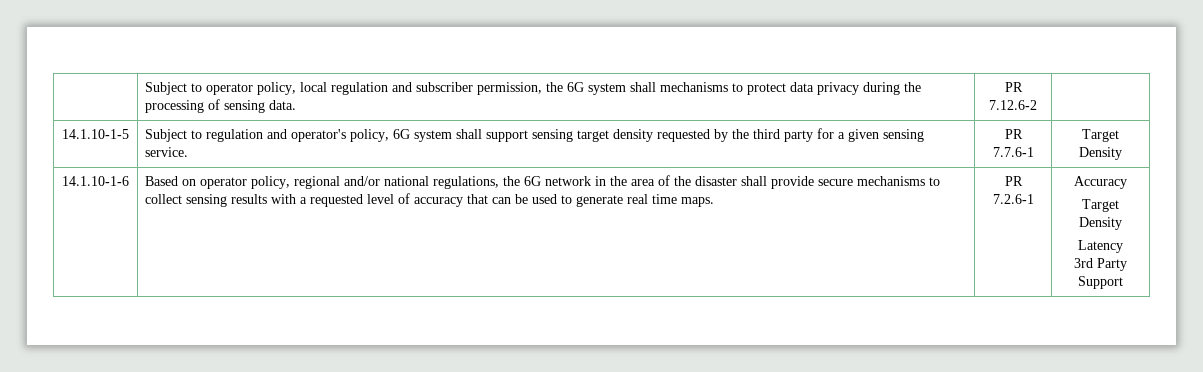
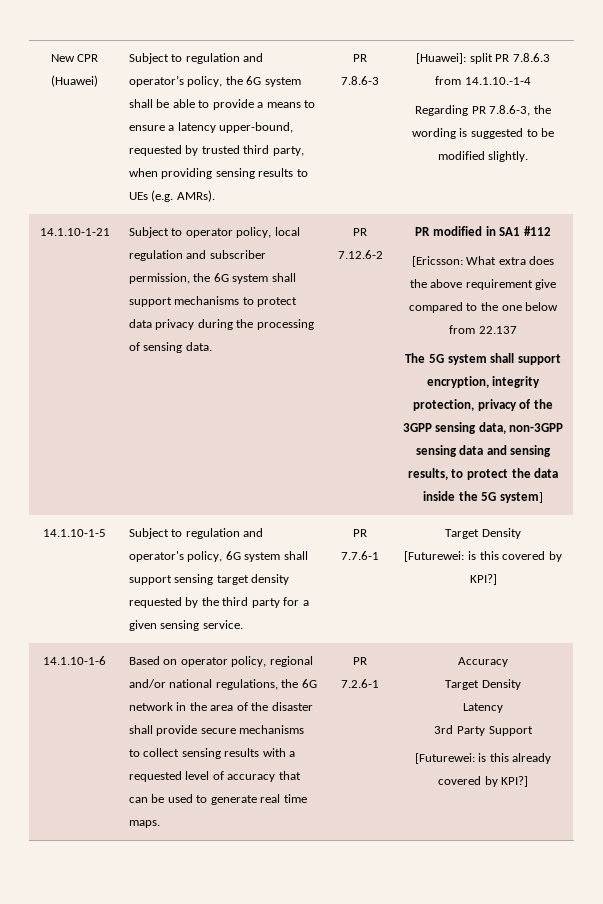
(145, 88) none -> [50,54,99,62] [51,75,98,87] [128,53,264,64] [128,75,301,87] [128,99,316,110] [128,122,294,133] [128,145,304,156] [128,168,308,179] [128,190,215,202] [353,54,367,62] [341,76,379,85] [416,53,550,64] [435,76,531,85] [415,105,551,116] [411,128,555,139] [437,151,529,162] [39,228,110,236] New CPR (Huawei) | Subject to regulation and operator’s policy, the 6G system shall be able to provide a means to ensure a latency upper-bound, requested by trusted third party, when providing sensing results to UEs (e.g. AMRs). | PR 7.8.6-3 | [Huawei]: split PR 7.8.6.3 from 14.1.10.-1-4 // Regarding PR 7.8.6-3, the wording is suggested to be modified slightly. // 14.1.10-1-21
(657, 87) none -> [128,297,172,307] support
(1037, 105) none -> [415,226,551,236] [411,256,555,267] [409,279,557,290] [408,302,559,313] [449,325,517,334] [405,353,561,365] [426,376,541,388] [413,399,553,411] [402,422,564,434] [415,445,552,457] [407,468,559,480] [423,491,543,503] PR modified in SA1 #112 // [Ericsson: What extra does the above requirement give compared to the one below from 22.137 // The 5G system shall support encryption, integrity protection, privacy of the 3GPP sensing data, non-3GPP sensing data and sensing results, to protect the data inside the 5G system]
(1122, 153) none -> [404,551,562,562] [469,574,497,585] // [Futurewei: is this covered by KPI?]
(1123, 282) none -> [414,753,552,764] [437,776,529,787] // [Futurewei: is this already covered by KPI?]

